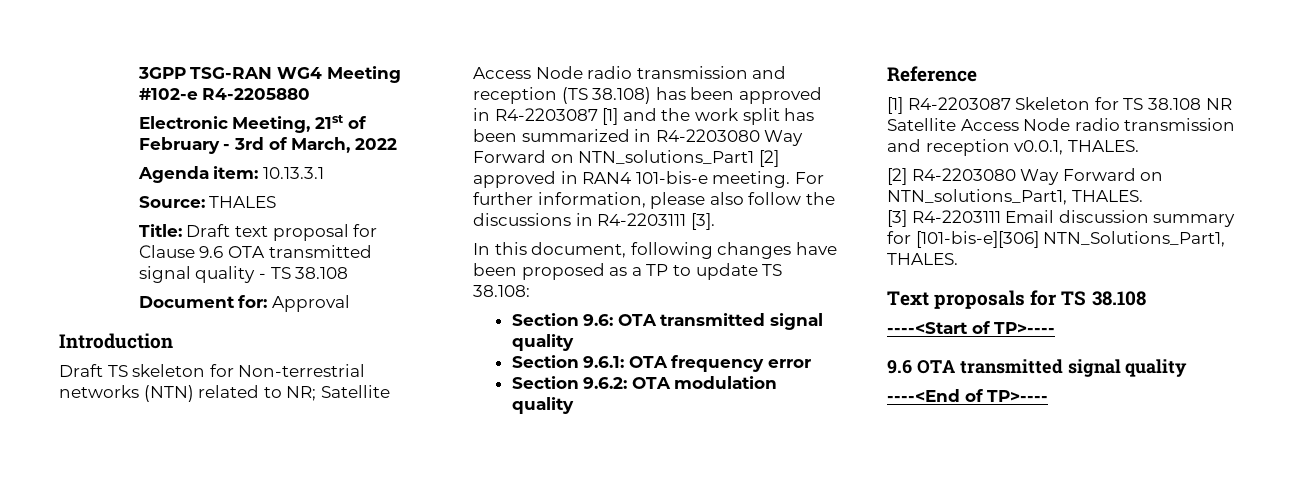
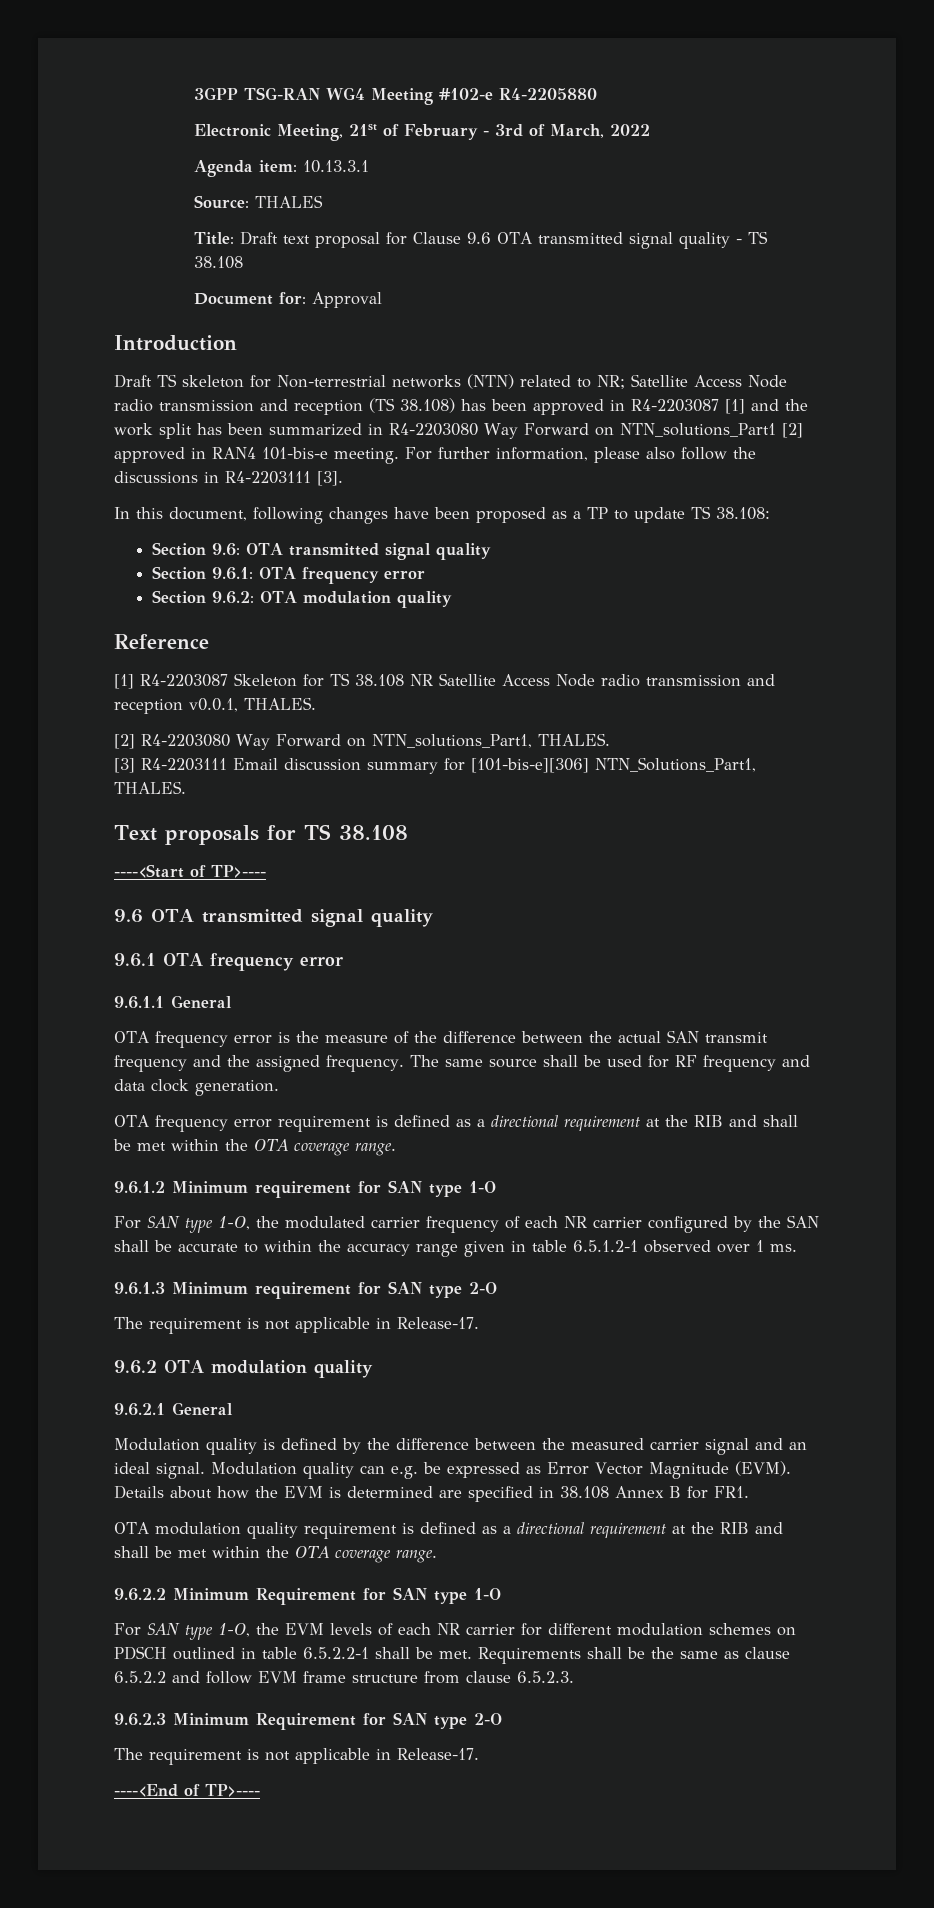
(1188, 368) none -> [114,953,343,971] [114,995,232,1009] [114,1030,768,1048] [114,1055,810,1072] [114,1079,279,1096] [114,1115,798,1132] [113,1139,396,1156] [114,1180,496,1198] [114,1215,819,1233] [114,1240,797,1257] [114,1281,497,1299] [114,1317,479,1334] [114,1360,373,1378] [114,1402,233,1416] [114,1438,807,1455] [114,1461,791,1479] [114,1485,749,1502] [114,1522,783,1539] [114,1546,437,1563] [114,1587,501,1605] [114,1623,796,1640] [114,1646,790,1664] [114,1671,574,1684] [114,1712,502,1730] [114,1748,479,1765] // 9.6.1 OTA frequency error // 9.6.1.1 General // OTA frequency error is the measure of the difference between the actual SAN transmit frequency and the assigned frequency. The same source shall be used for RF frequency and data clock generation. // OTA frequency error requirement is defined as a directional requirement at the RIB and shall be met within the OTA coverage range. // 9.6.1.2 Minimum requirement for SAN type 1-O // For SAN type 1-O, the modulated carrier frequency of each NR carrier configured by the SAN shall be accurate to within the accuracy range given in table 6.5.1.2-1 observed over 1 ms. // 9.6.1.3 Minimum requirement for SAN type 2-O // The requirement is not applicable in Release-17. // 9.6.2 OTA modulation quality // 9.6.2.1 General // Modulation quality is defined by the difference between the measured carrier signal and an ideal signal. Modulation quality can e.g. be expressed as Error Vector Magnitude (EVM). Details about how the EVM is determined are specified in 38.108 Annex B for FR1. // OTA modulation quality requirement is defined as a directional requirement at the RIB and shall be met within the OTA coverage range. // 9.6.2.2 Minimum Requirement for SAN type 1-O // For SAN type 1-O, the EVM levels of each NR carrier for different modulation schemes on PDSCH outlined in table 6.5.2.2-1 shall be met. Requirements shall be the same as clause 6.5.2.2 and follow EVM frame structure from clause 6.5.2.3. // 9.6.2.3 Minimum Requirement for SAN type 2-O // The requirement is not applicable in Release-17.

